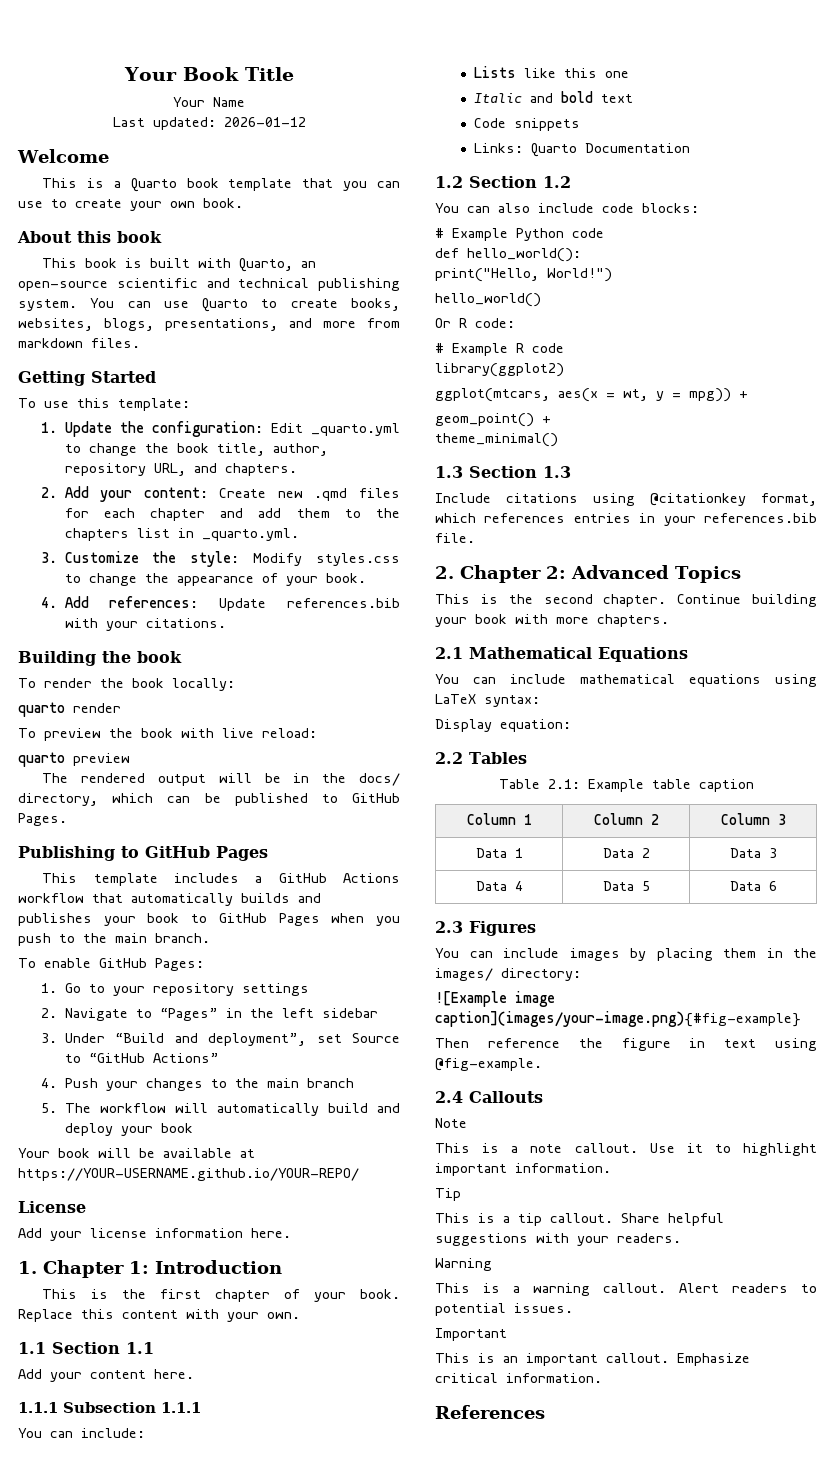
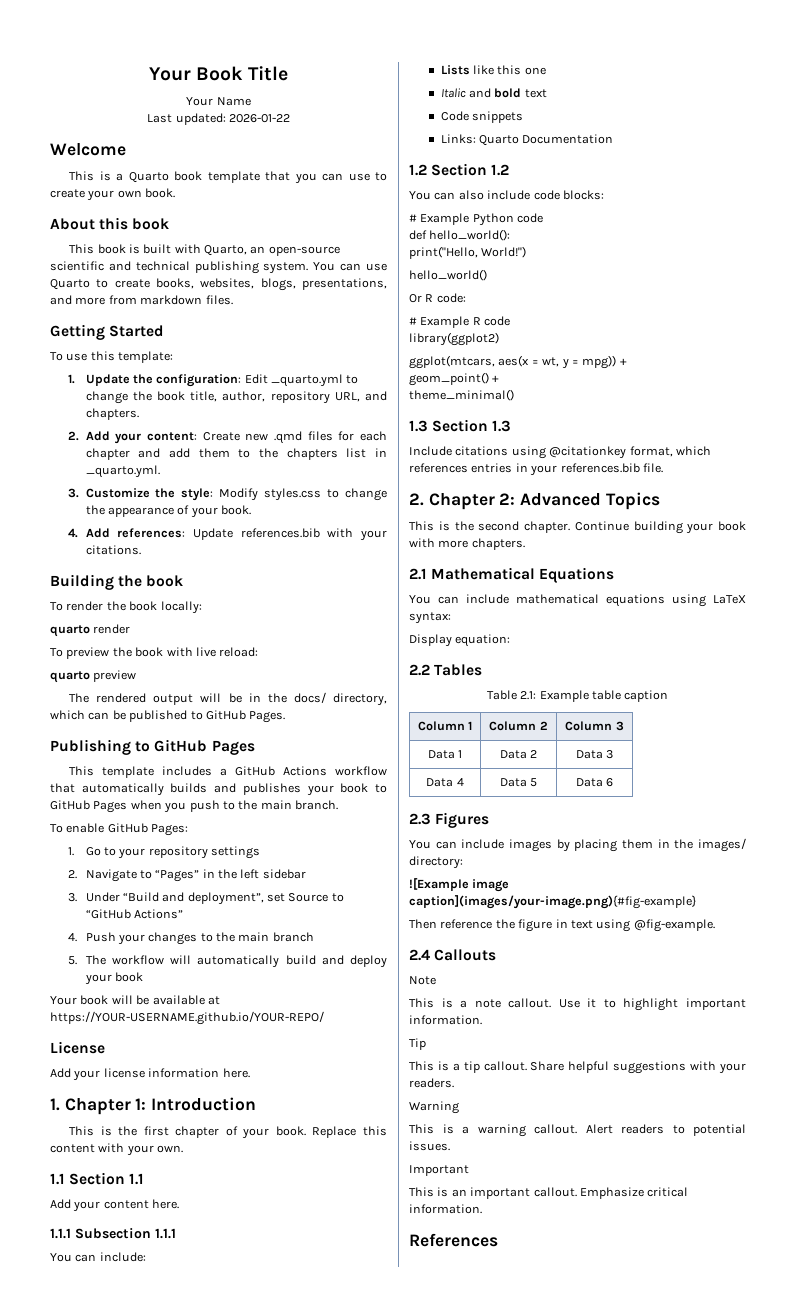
[223,117,306,127] 2026-01-12 -> [228,114,290,123] 2026-01-22

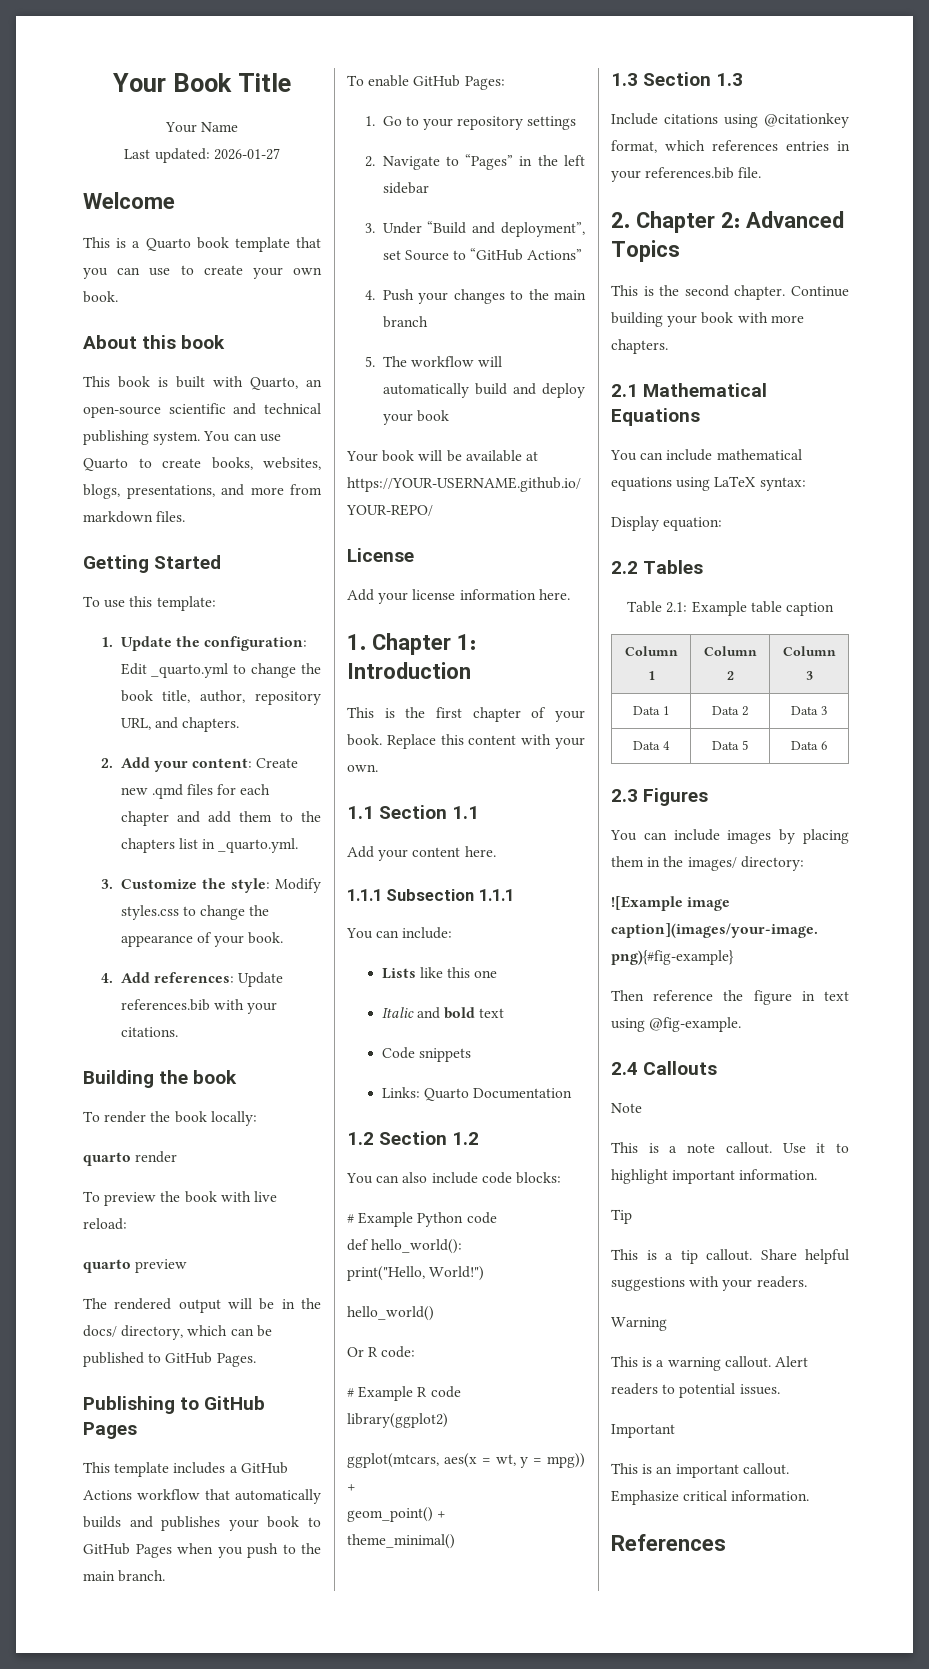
[228,114,290,123] 2026-01-22 -> [213,148,280,160] 2026-01-27

